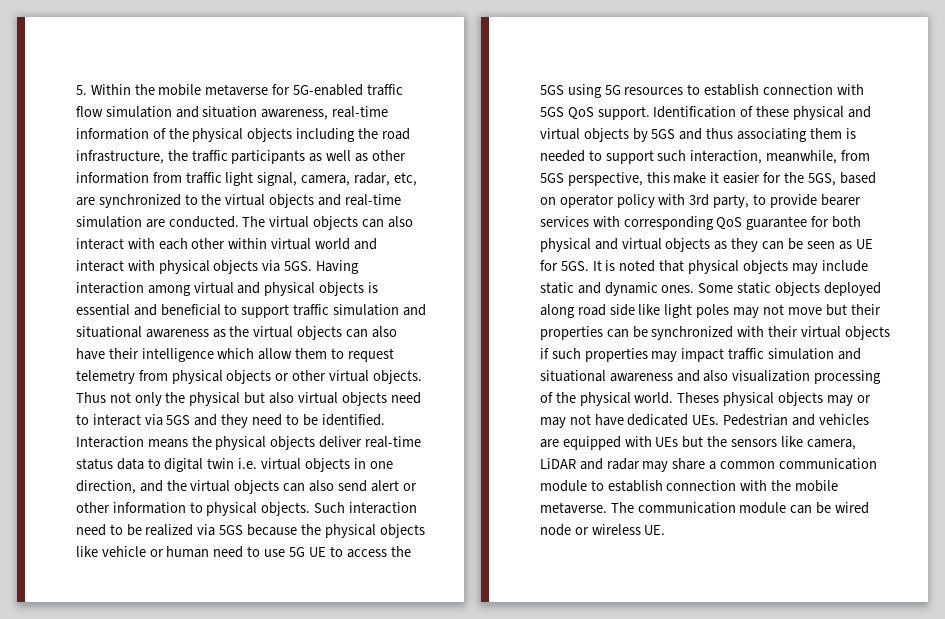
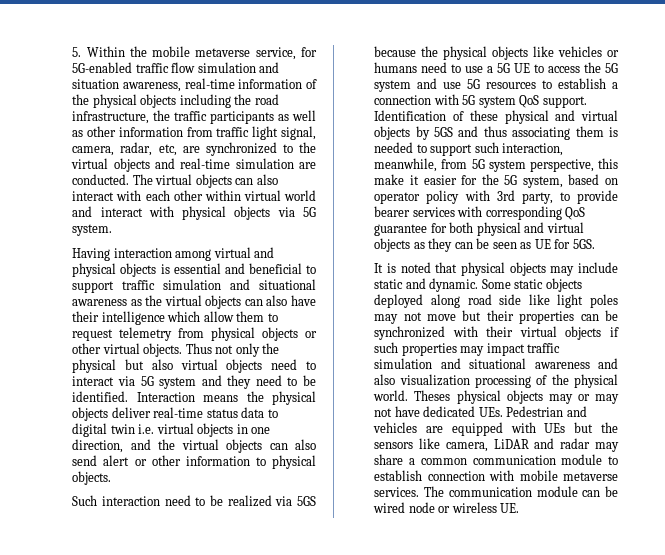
(269, 90) none -> [255,47,296,60] service,
[284,261,313,271] 5GS. -> [303,207,316,217] [72,224,113,236] 5G system. //
[166,415,191,425] 5GS -> [140,376,197,389] 5G system
(311, 509) none -> (112, 478) //
[101,546,210,558] vehicle or human -> [558,46,619,57] [374,62,418,73] vehicles or humans
(286, 553) none -> [487,66,494,73] a
[539,84,602,98] 5GS using -> [605,63,618,73] [374,78,462,92] 5G system and use
[763,84,865,95] [539,107,564,117] connection with 5GS -> [612,82,618,89] [374,94,516,108] a connection with 5G system
[539,173,564,183] 5GS -> [471,159,526,172] 5G system
[807,173,836,186] 5GS, -> [504,175,563,188] 5G system,
(589, 266) none -> (595, 244) //
[604,282,695,296] dynamic ones. -> [429,278,479,292] dynamic.
[771,480,839,492] [539,502,607,514] the mobile metaverse. -> [519,470,618,481] [374,487,420,497] mobile metaverse services.

